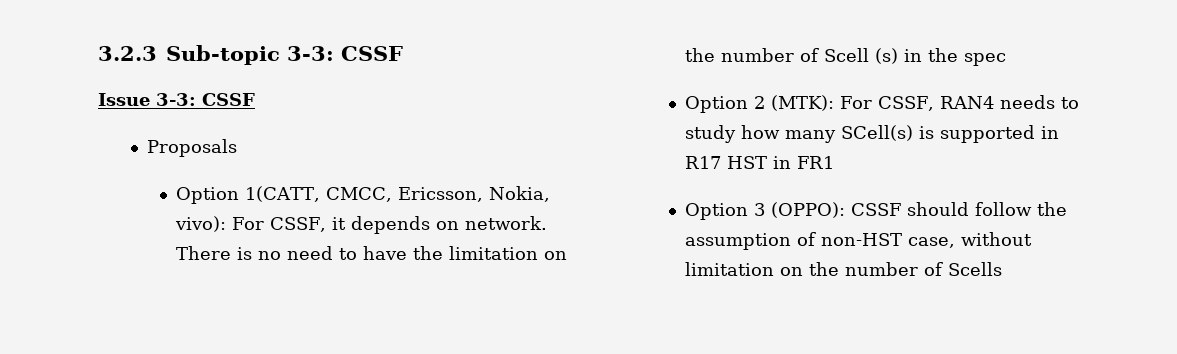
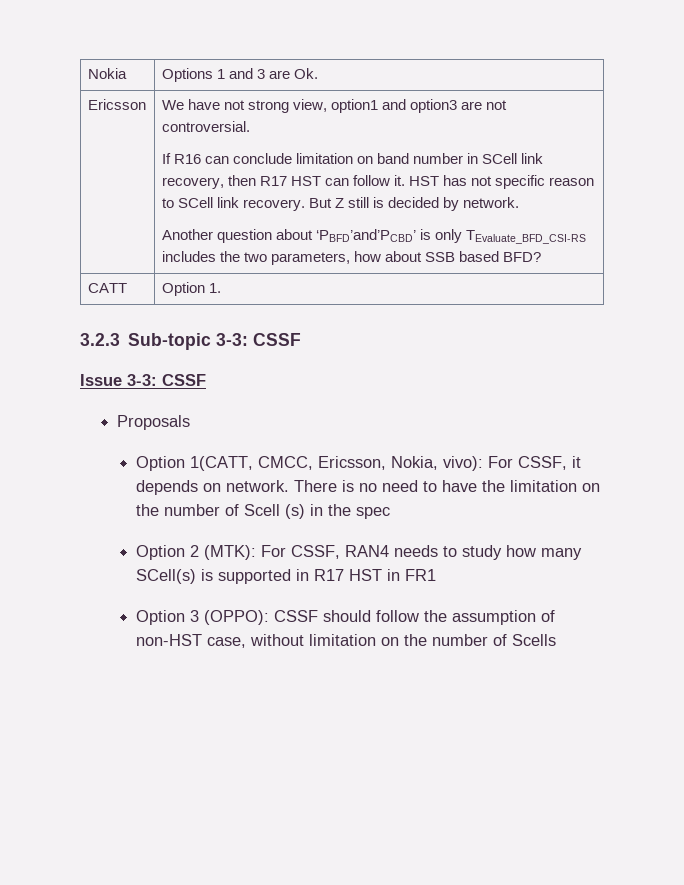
(98, 53) none -> [87,68,127,79] [161,68,318,82] [87,99,146,110] [161,99,508,113] [161,121,250,132] [161,153,544,164] [161,175,595,189] [161,197,520,211] [161,229,586,244] [161,251,542,265] [87,283,127,293] [161,282,221,296] Nokia | Options 1 and 3 are Ok. // Ericsson | We have not strong view, option1 and option3 are not controversial. // If R16 can conclude limitation on band number in SCell link recovery, then R17 HST can follow it. HST has not specific reason to SCell link recovery. But Z still is decided by network. // Another question about ‘PBFD’and’PCBD’ is only TEvaluate_BFD_CSI-RS includes the two parameters, how about SSB based BFD? // CATT | Option 1. //

